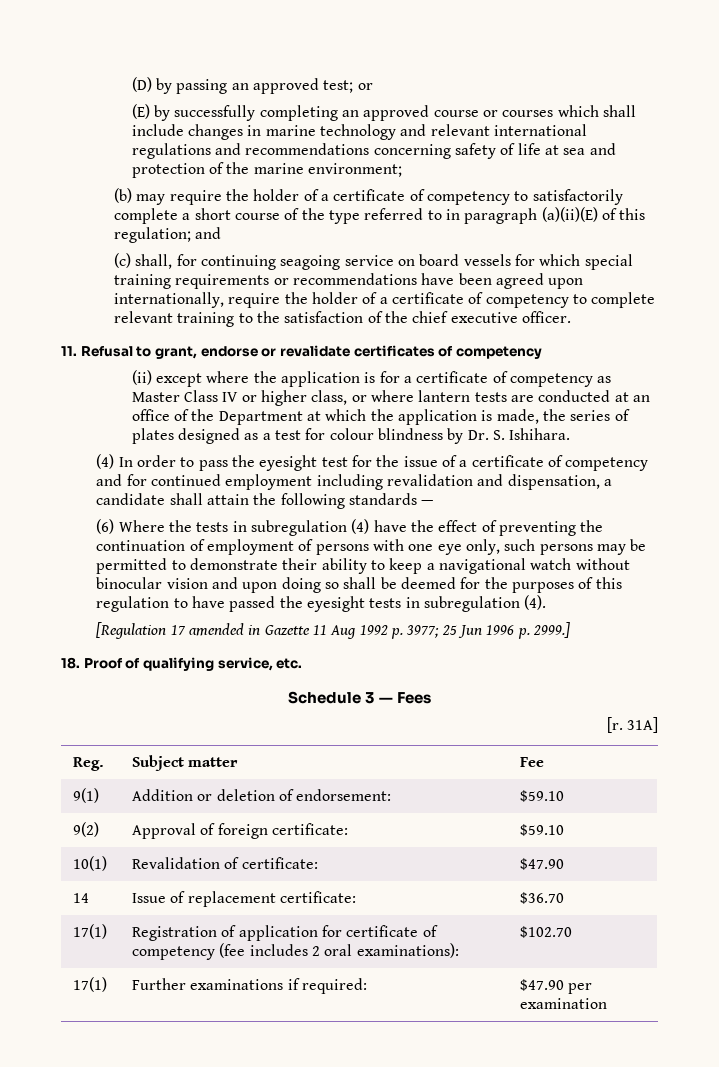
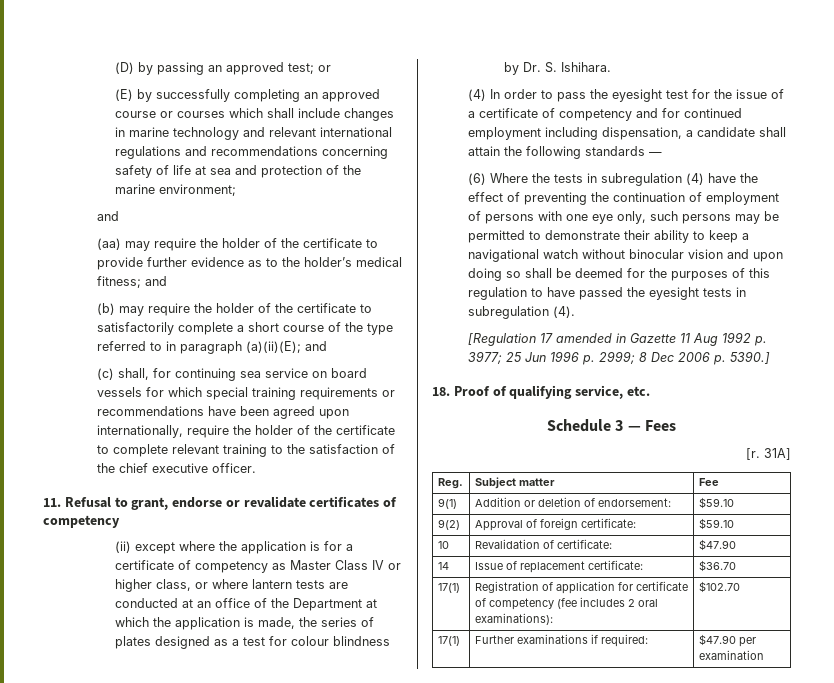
(403, 170) none -> [96,211,119,221] [96,238,378,251] [96,257,402,270] [96,276,167,288] // and // (aa) may require the holder of the certificate to provide further evidence as to the holder’s medical fitness; and
[321,189,510,205] a certificate of competency -> [274,303,356,313] the certificate
[541,207,646,222] [114,227,192,243] (a)(ii)(E) of this regulation; -> [245,341,301,353] (a)(ii)(E);
[280,255,341,270] seagoing -> [239,371,261,378] sea
[379,292,569,308] a certificate of competency -> [313,425,395,435] the certificate
[387,474,504,486] revalidation and -> (598, 133) none
[532,622,570,638] 2999.] -> [598,351,770,365] 2999; 8 Dec 2006 p. 5390.]
[73,856,108,871] 10(1) -> [437,541,449,549] 10

